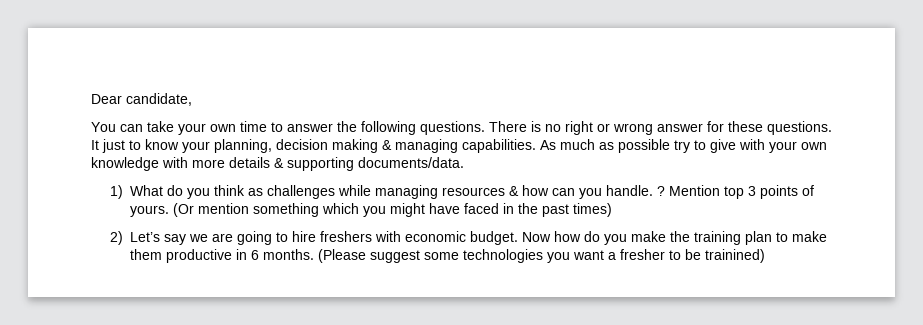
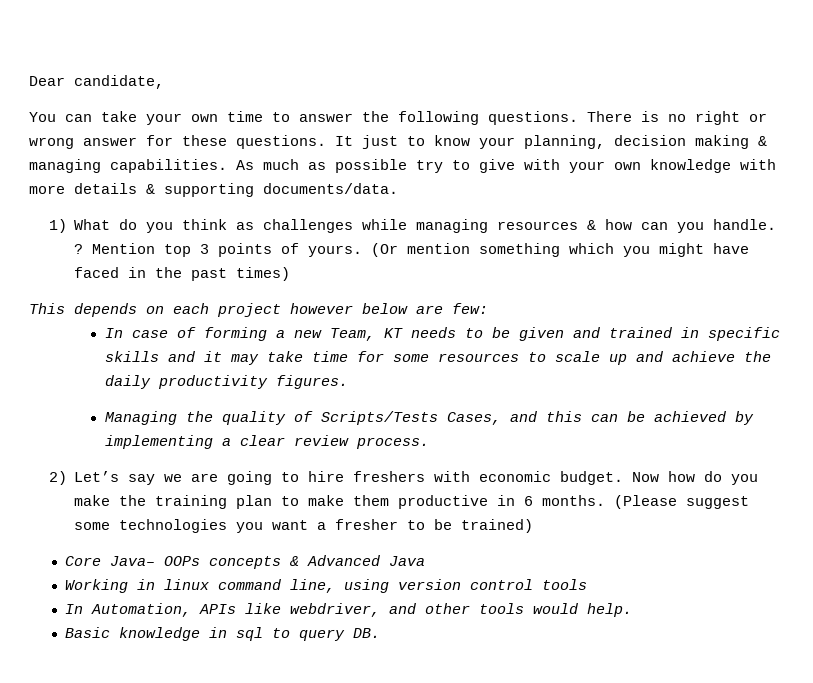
(612, 210) none -> [29,303,488,317] [104,327,780,341] [104,351,771,365] [104,375,348,389] [104,411,754,425] [104,435,429,449] // This depends on each project however below are few: // In case of forming a new Team, KT needs to be given and trained in specific skills and it may take time for some resources to scale up and achieve the daily productivity figures. // Managing the quality of Scripts/Tests Cases, and this can be achieved by implementing a clear review process.
[704,249,765,263] trainined) -> [461,519,534,533] [65,555,426,569] [65,579,588,593] [65,603,633,617] [65,627,381,641] trained) // Core Java– OOPs concepts & Advanced Java // Working in linux command line, using version control tools // In Automation, APIs like webdriver, and other tools would help. // Basic knowledge in sql to query DB.

